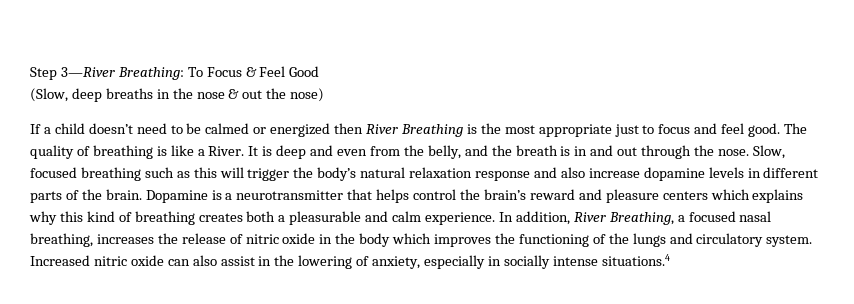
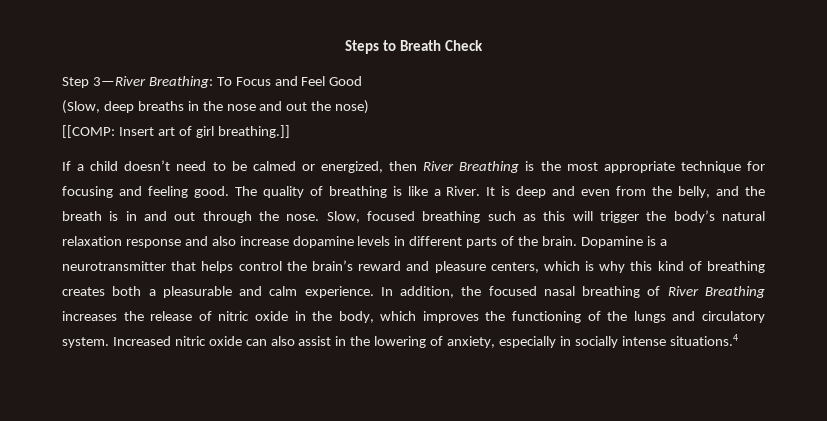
(30, 73) none -> [345,40,483,54] Steps to Breath Check //
[245,67,257,77] & -> [274,76,298,86] and
[228,89,240,99] & -> [259,101,283,111] and
(325, 95) none -> [62,125,290,138] // [[COMP: Insert art of girl breathing.]]
[270,123,331,137] energized -> [321,161,383,173] energized,
[614,123,745,137] just to focus and feel -> [680,161,765,173] [62,186,188,198] technique for focusing and feeling
[662,189,804,203] centers which explains -> [490,261,595,273] centers, which is
[573,211,772,225] [30,233,93,247] River Breathing, a focused nasal breathing, -> [461,286,765,298] the focused nasal breathing of River Breathing
[359,233,391,247] body -> [338,311,374,323] body,

